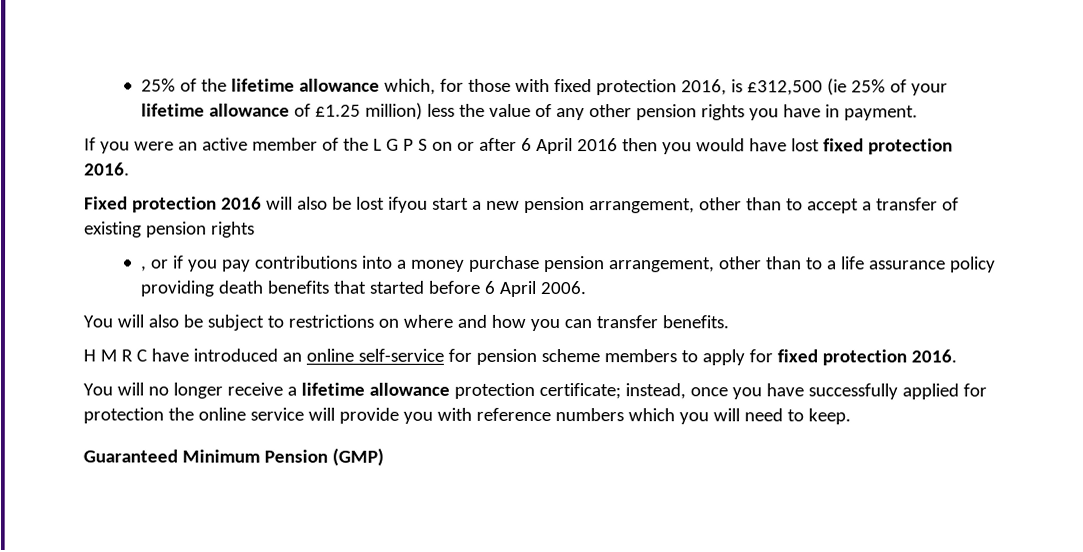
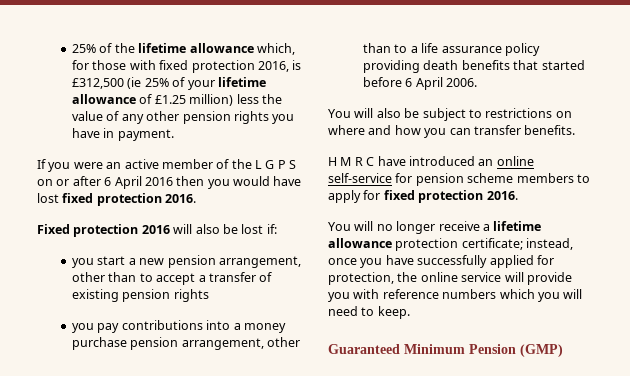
[387,196,428,213] ifyou -> [266,224,277,234] [72,258,95,268] if: // you
[141,255,185,272] , or if -> (209, 295) none
[83,407,164,424] protection -> [328,272,394,285] protection,

